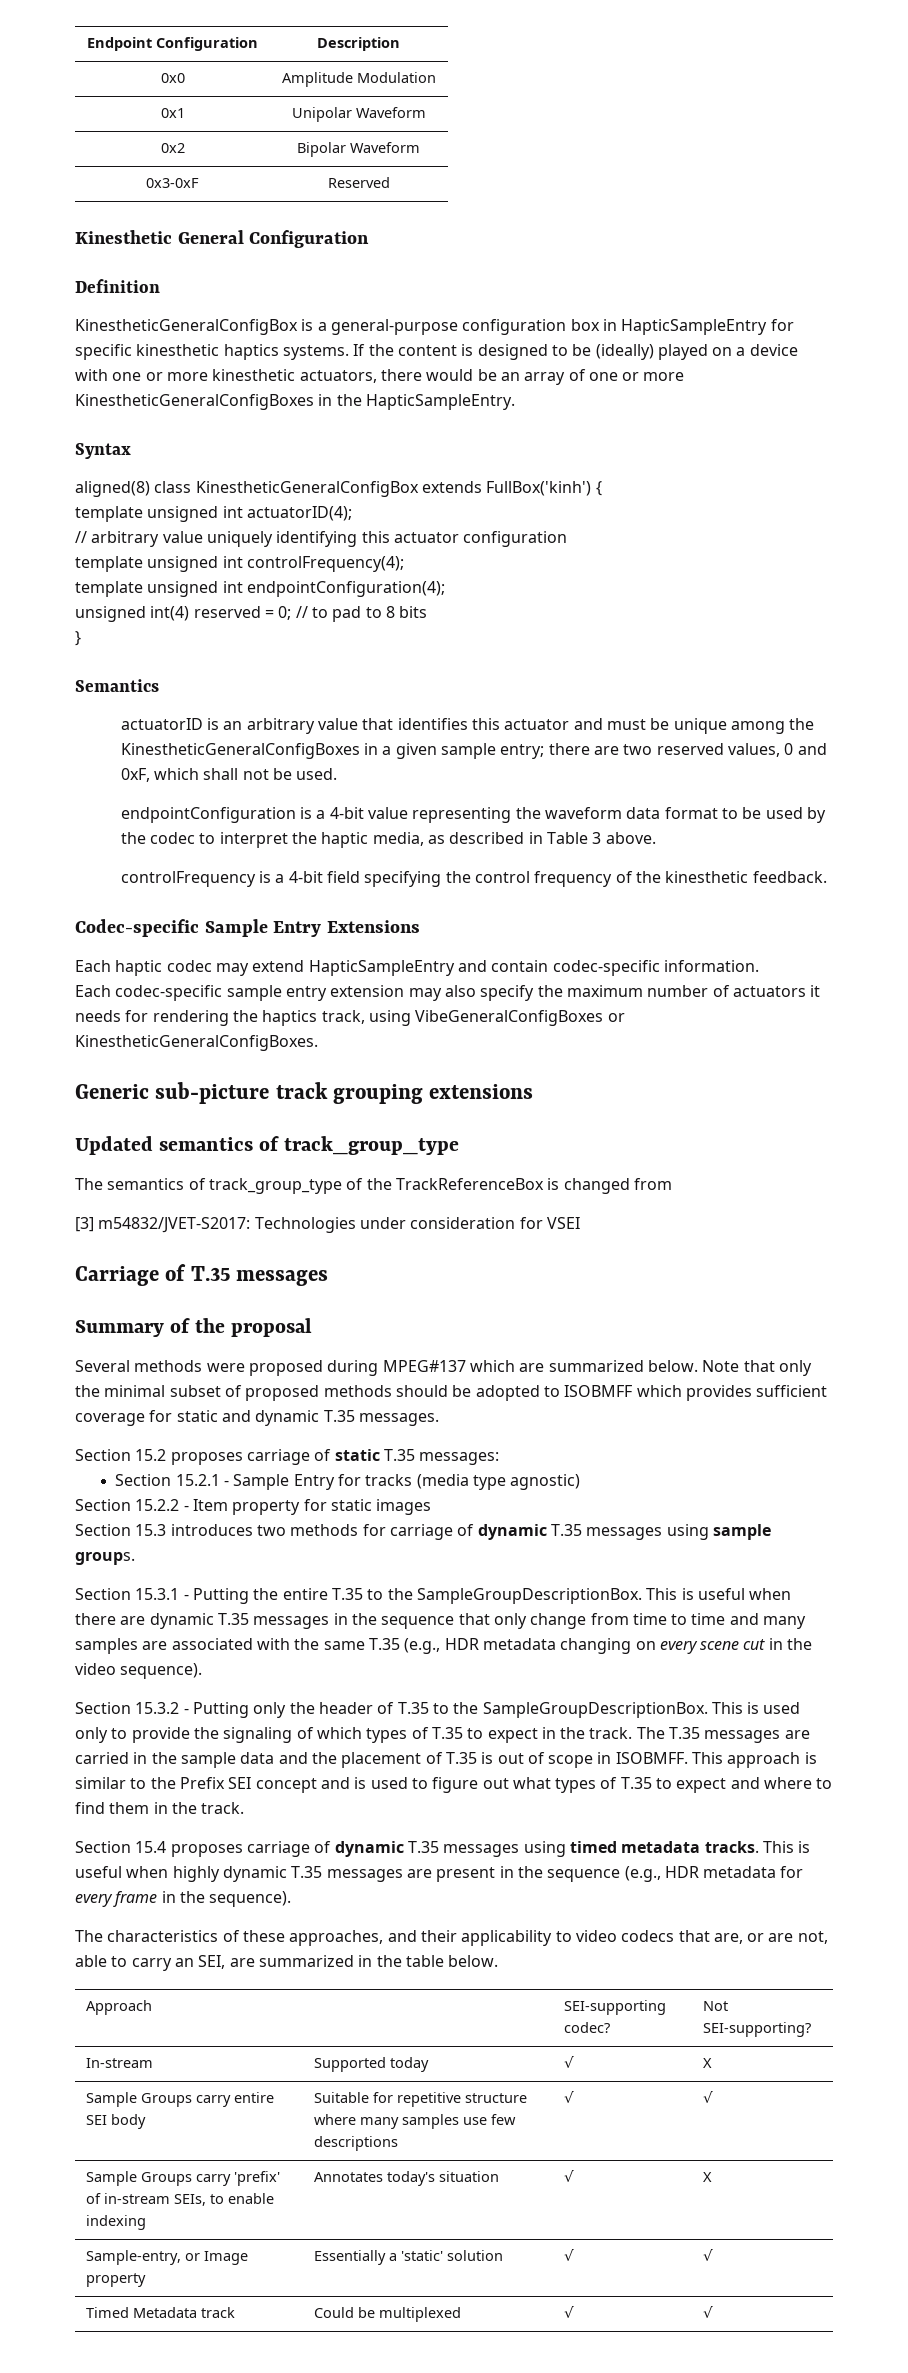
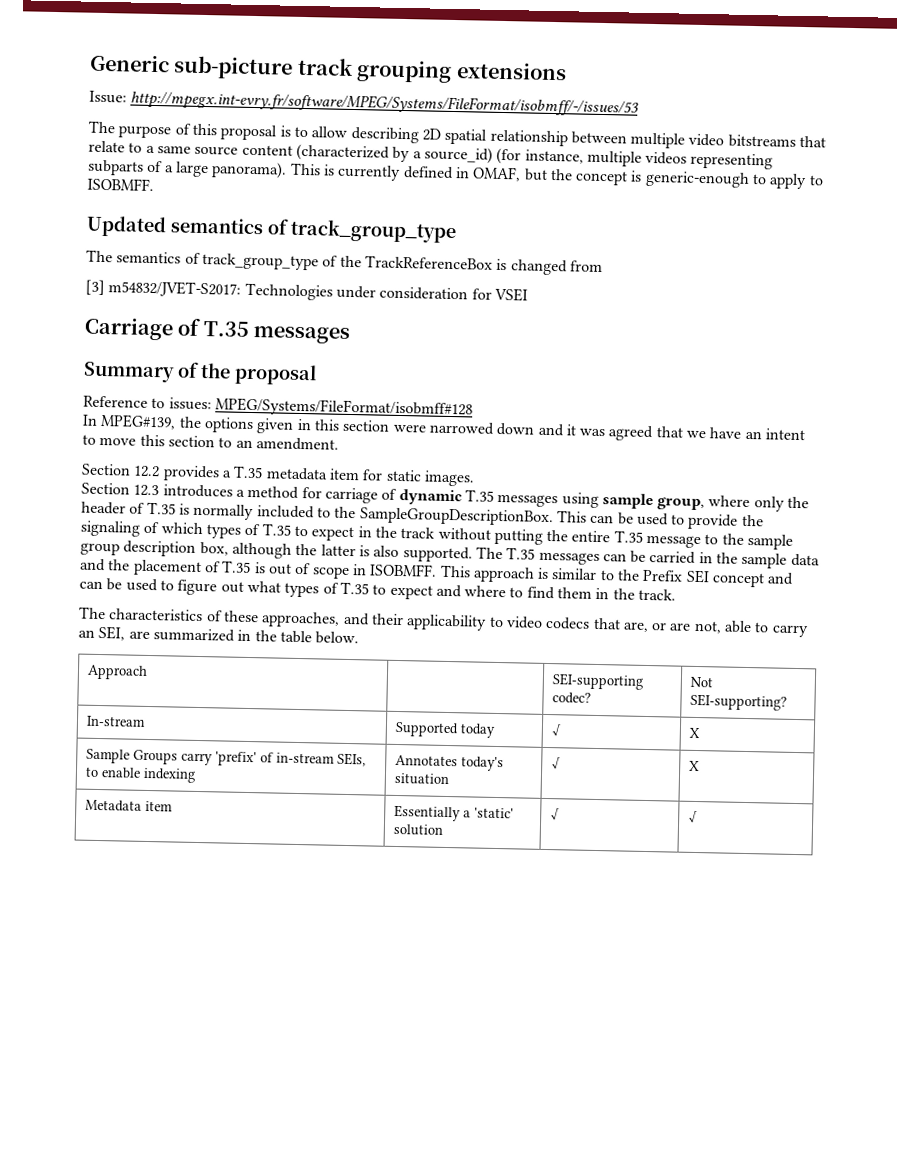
[87,37,258,51] [317,37,400,51] [160,73,185,83] [281,72,436,87] [160,108,185,118] [291,107,426,122] [160,143,185,153] [297,142,420,157] [146,178,199,188] [327,177,390,188] [75,230,370,248] [75,279,160,293] [75,319,794,335] [75,344,798,360] [75,369,685,385] [75,394,515,410] [75,443,131,459] [75,481,602,497] [75,506,352,522] [75,531,568,547] [75,556,404,572] [75,581,445,597] [75,606,428,622] [75,631,81,646] [75,679,159,692] [120,718,815,734] [120,743,827,759] [120,768,338,782] [120,807,826,823] [120,832,656,848] [120,871,827,887] [75,919,421,937] [75,960,759,976] [75,985,821,1001] [75,1010,625,1026] [75,1035,318,1051] Endpoint Configuration | Description // 0x0 | Amplitude Modulation // 0x1 | Unipolar Waveform // 0x2 | Bipolar Waveform // 0x3-0xF | Reserved // Kinesthetic General Configuration // Definition // KinestheticGeneralConfigBox is a general-purpose configuration box in HapticSampleEntry for specific kinesthetic haptics systems. If the content is designed to be (ideally) played on a device with one or more kinesthetic actuators, there would be an array of one or more KinestheticGeneralConfigBoxes in the HapticSampleEntry. // Syntax // aligned(8) class KinestheticGeneralConfigBox extends FullBox('kinh') { // template unsigned int actuatorID(4); // // arbitrary value uniquely identifying this actuator configuration // template unsigned int controlFrequency(4); // template unsigned int endpointConfiguration(4); // unsigned int(4) reserved = 0; // to pad to 8 bits // } // Semantics // actuatorID is an arbitrary value that identifies this actuator and must be unique among the KinestheticGeneralConfigBoxes in a given sample entry; there are two reserved values, 0 and 0xF, which shall not be used. // endpointConfiguration is a 4-bit value representing the waveform data format to be used by the codec to interpret the haptic media, as described in Table 3 above. // controlFrequency is a 4-bit field specifying the control frequency of the kinesthetic feedback. // Codec-specific Sample Entry Extensions // Each haptic codec may extend HapticSampleEntry and contain codec-specific information. // Each codec-specific sample entry extension may also specify the maximum number of actuators it needs for rendering the haptics track, using VibeGeneralConfigBoxes or KinestheticGeneralConfigBoxes. // -> (90, 63) none
(534, 1091) none -> [89,90,640,118] [88,120,827,149] [88,140,774,170] [87,159,824,190] [87,177,154,191] // Issue: http://mpegx.int-evry.fr/software/MPEG/Systems/FileFormat/isobmff/-/issues/53 // The purpose of this proposal is to allow describing 2D spatial relationship between multiple video bitstreams that relate to a same source content (characterized by a source_id) (for instance, multiple videos representing subparts of a large panorama). This is currently defined in OMAF, but the concept is generic-enough to apply to ISOBMFF.
[75,1360,812,1376] [75,1385,828,1401] [75,1410,439,1426] [75,1449,500,1465] [115,1474,581,1490] [75,1499,432,1515] [75,1524,359,1536] Several methods were proposed during MPEG#137 which are summarized below. Note that only the minimal subset of proposed methods should be adopted to ISOBMFF which provides sufficient coverage for static and dynamic T.35 messages. // Section 15.2 proposes carriage of static T.35 messages: // Section 15.2.1 - Sample Entry for tracks (media type agnostic) // Section 15.2.2 - Item property for static images // Section 15.3 introduces two methods -> [83,395,473,419] [82,413,806,442] [82,434,339,451] [81,463,475,487] [81,482,300,499] Reference to issues: MPEG/Systems/FileFormat/isobmff#128 // In MPEG#139, the options given in this section were narrowed down and it was agreed that we have an intent to move this section to an amendment. // Section 12.2 provides a T.35 metadata item for static images. // Section 12.3 introduces a method
[75,1552,135,1565] [75,1588,792,1604] [75,1613,807,1629] [75,1638,813,1654] [75,1663,203,1679] [75,1702,249,1718] groups. // Section 15.3.1 - Putting the entire T.35 to the SampleGroupDescriptionBox. This is useful when there are dynamic T.35 messages in the sequence that only change from time to time and many samples are associated with the same T.35 (e.g., HDR metadata changing on every scene cut in the video sequence). // Section 15.3.2 - Putting -> [657,495,751,511] group, where
[432,1702,801,1718] [75,1727,108,1743] to the SampleGroupDescriptionBox. This is used only -> [178,503,669,527] is normally included to the SampleGroupDescriptionBox. This can be used
[589,1727,633,1739] track. -> [400,527,794,550] [80,540,473,563] track without putting the entire T.35 message to the sample group description box, although the latter is also supported.
[784,1730,810,1739] are -> [602,550,647,563] can be
[354,1777,367,1789] is -> [79,578,123,591] can be
[75,1841,811,1857] [75,1866,804,1882] [75,1891,292,1907] // Section 15.4 proposes carriage of dynamic T.35 messages using timed metadata tracks. This is useful when highly dynamic T.35 messages are present in the sequence (e.g., HDR metadata for every frame in the sequence). -> (677, 594) none
[85,2092,274,2107] [85,2114,146,2129] [313,2092,527,2107] [313,2114,516,2129] [313,2136,398,2151] [563,2091,574,2103] [702,2091,713,2103] // Sample Groups carry entire SEI body | Suitable for repetitive structure where many samples use few descriptions | √ | √ -> (700, 733) none
[85,2250,248,2265] [85,2273,146,2287] Sample-entry, or Image property -> [84,799,173,812] Metadata item
[85,2307,235,2318] [313,2307,461,2322] [563,2306,574,2318] [702,2306,713,2318] // Timed Metadata track | Could be multiplexed | √ | √ -> (698, 817) none

